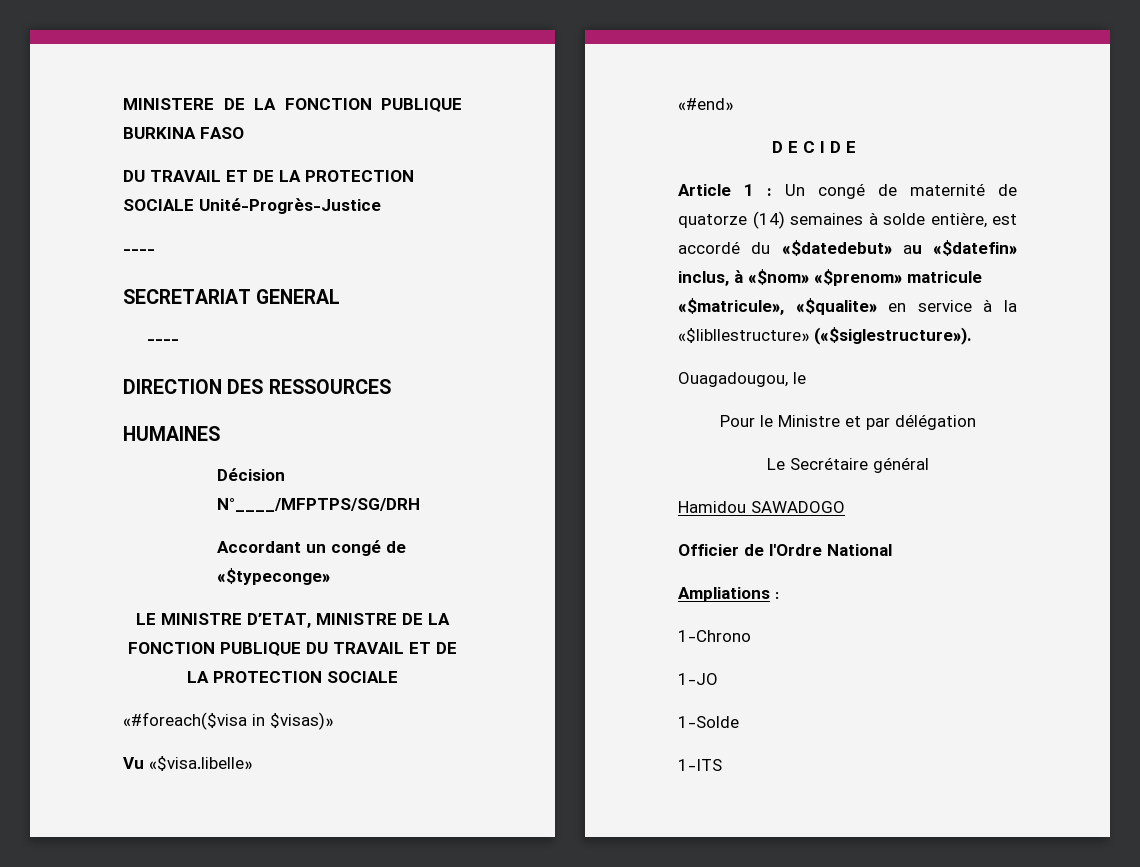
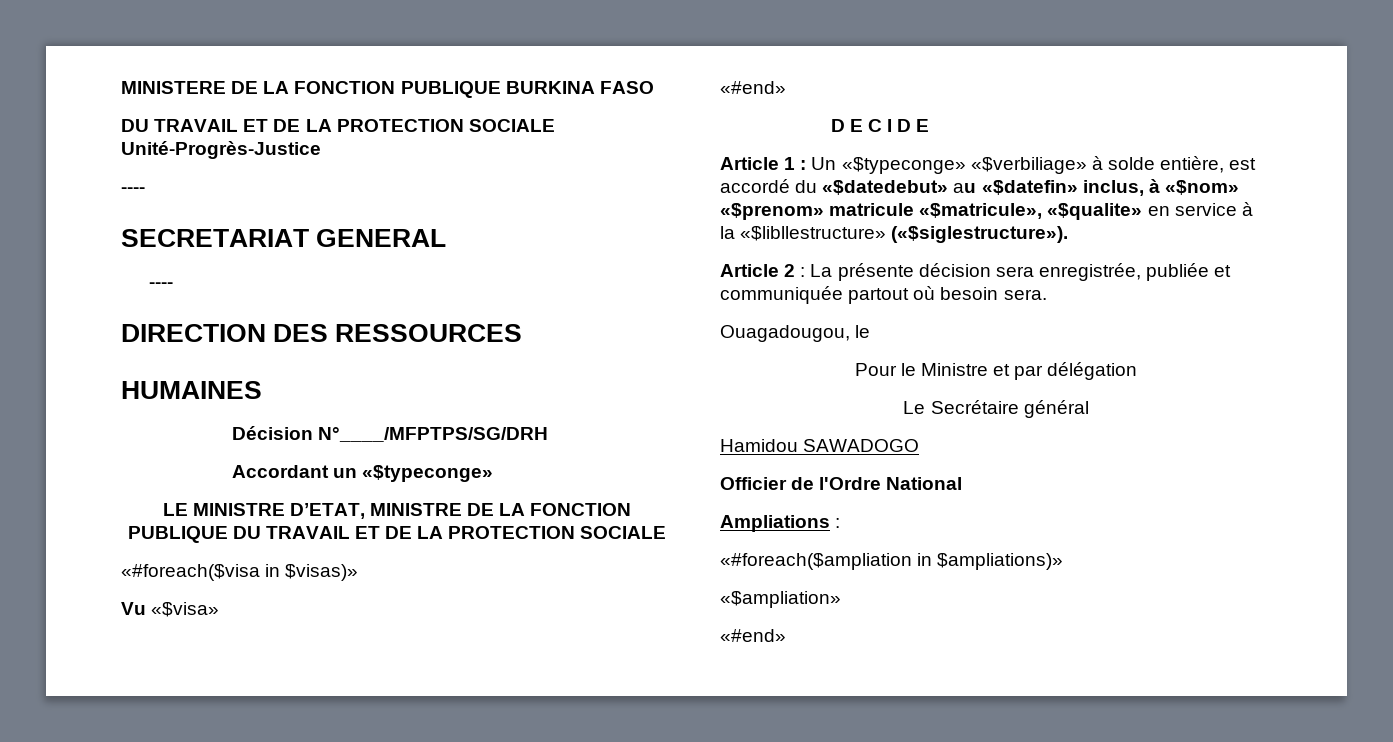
[331,540,407,556] congé de -> (357, 473) none
[149,756,252,771] «$visa.libelle» -> [151,602,220,617] «$visa»
[818,183,1017,199] [678,211,863,229] congé de maternité de quatorze (14) semaines -> [841,157,1087,174] «$typeconge» «$verbiliage»
(972, 336) none -> [720,263,1232,281] [720,286,1047,304] // Article 2 : La présente décision sera enregistrée, publiée et communiquée partout où besoin sera.
[678,630,751,642] [678,673,718,685] [678,716,739,728] [678,759,722,771] 1-Chrono // 1-JO // 1-Solde // 1-ITS -> [720,553,1064,570] [720,591,841,608] [720,629,786,642] «#foreach($ampliation in $ampliations)» // «$ampliation» // «#end»

